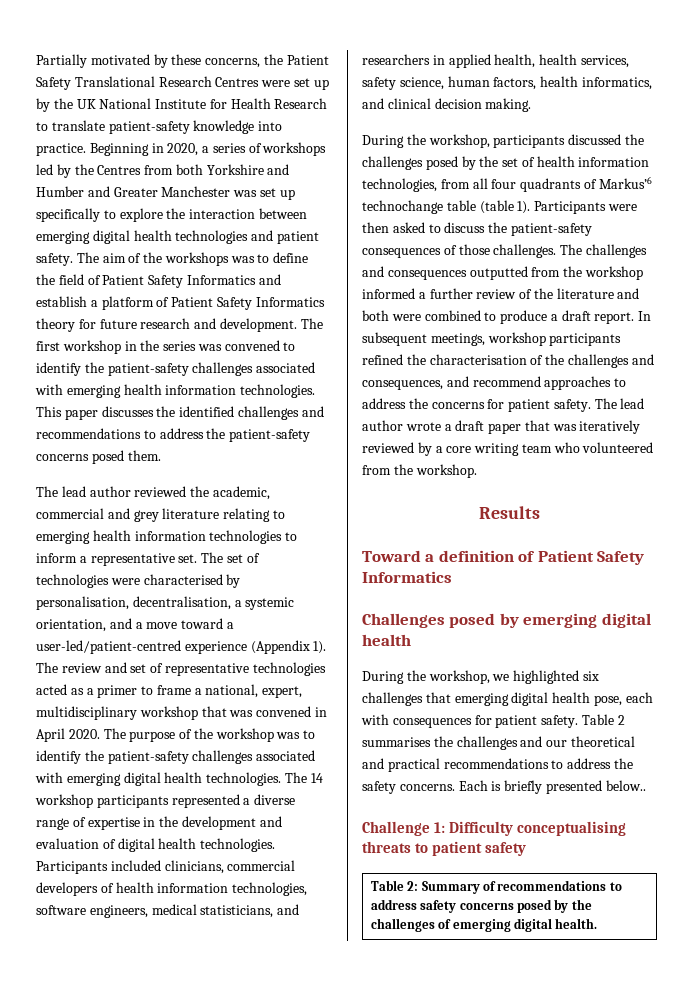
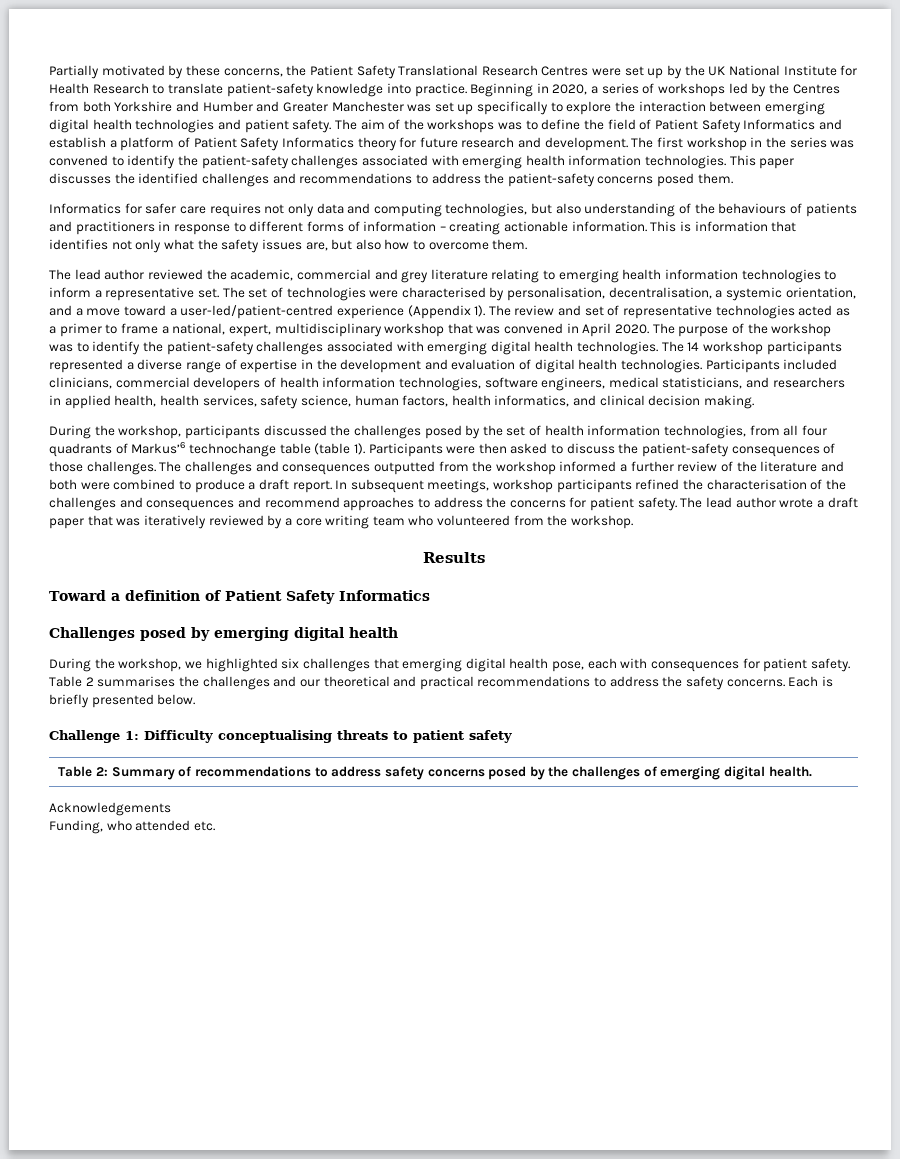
(161, 455) none -> [49,203,857,217] [49,221,797,235] [49,239,528,253] // Informatics for safer care requires not only data and computing technologies, but also understanding of the behaviours of patients and practitioners in response to different forms of information – creating actionable information. This is information that identifies not only what the safety issues are, but also how to overcome them.
[362,380,443,390] consequences, -> [146,500,235,511] consequences
[605,780,646,791] below.. -> [157,694,196,705] below.
(598, 923) none -> [49,802,171,816] [49,820,215,834] // Acknowledgements // Funding, who attended etc.

